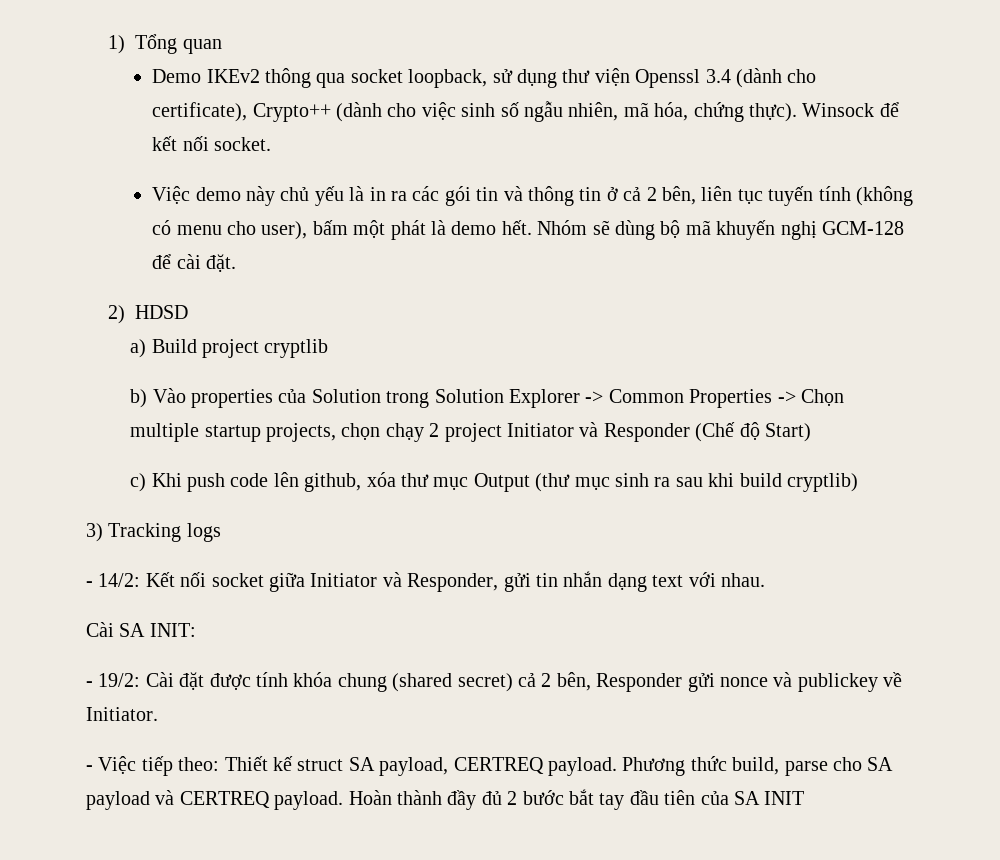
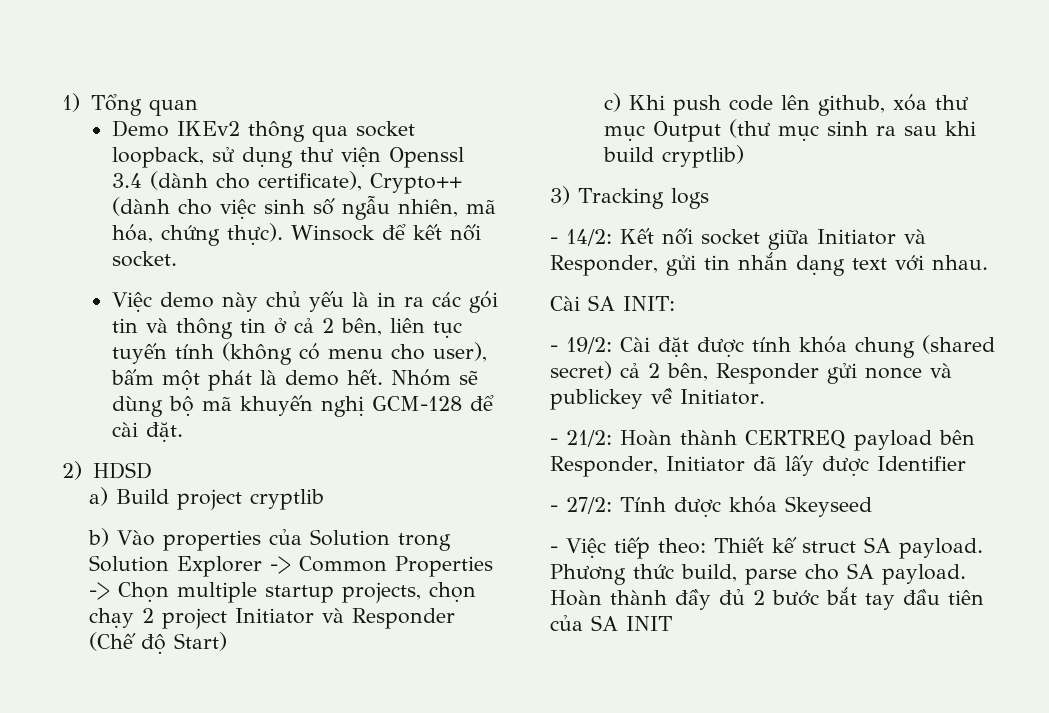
(158, 714) none -> [550,430,975,451] [550,455,966,477] [550,496,872,517] // - 21/2: Hoàn thành CERTREQ payload bên Responder, Initiator đã lấy được Identifier // - 27/2: Tính được khóa Skeyseed
[379,757,544,776] payload, CERTREQ -> (891, 545) none
[86,790,270,810] payload và CERTREQ -> (874, 571) none

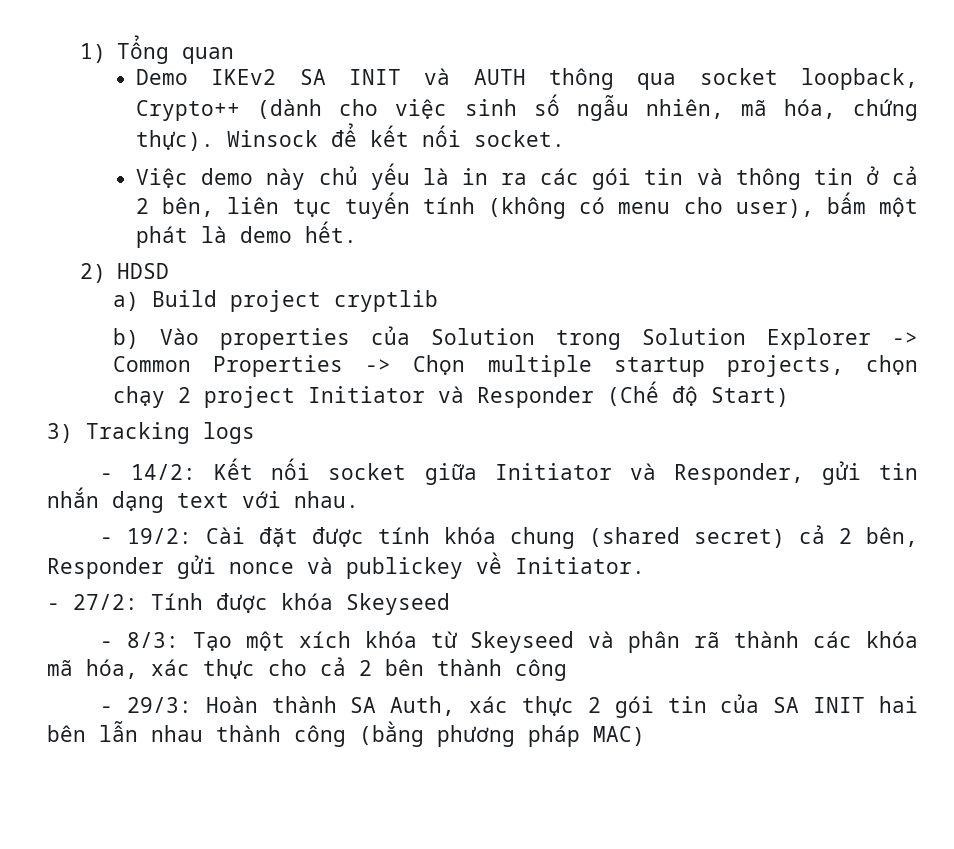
[248,121,416,142] [112,147,465,168] [112,171,363,191] thông qua socket loopback, sử dụng thư viện Openssl 3.4 (dành cho certificate), -> [299,68,918,90] SA INIT và AUTH thông qua socket loopback,
[391,369,479,386] [112,395,495,417] [112,422,184,442] Nhóm sẽ dùng bộ mã khuyến nghị GCM-128 để cài đặt. -> (358, 232) none
[603,93,969,116] [603,119,976,142] [602,145,744,168] // c) Khi push code lên github, xóa thư mục Output (thư mục sinh ra sau khi build cryptlib) -> (790, 397) none
[550,295,675,311] // Cài SA INIT: -> (359, 499) none
[550,430,975,451] [550,455,966,477] // - 21/2: Hoàn thành CERTREQ payload bên Responder, Initiator đã lấy được Identifier -> (645, 565) none
[566,537,983,559] [550,563,966,585] [550,587,984,610] [550,615,672,631] Việc tiếp theo: Thiết kế struct SA payload. Phương thức build, parse cho SA payload. Hoàn thành đầy đủ 2 bước bắt tay đầu tiên của SA INIT -> [126,631,918,653] [47,657,567,681] [99,694,919,718] [47,721,645,747] 8/3: Tạo một xích khóa từ Skeyseed và phân rã thành các khóa mã hóa, xác thực cho cả 2 bên thành công // - 29/3: Hoàn thành SA Auth, xác thực 2 gói tin của SA INIT hai bên lẫn nhau thành công (bằng phương pháp MAC)

